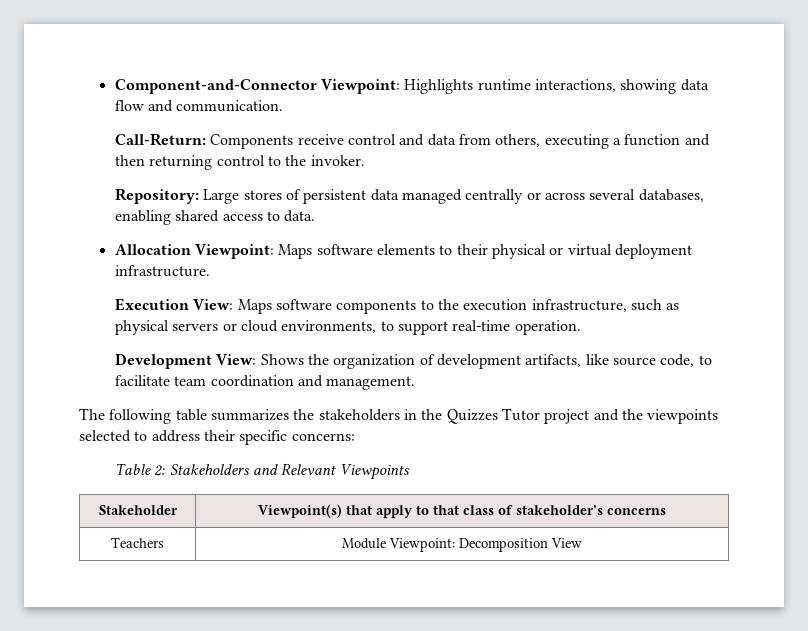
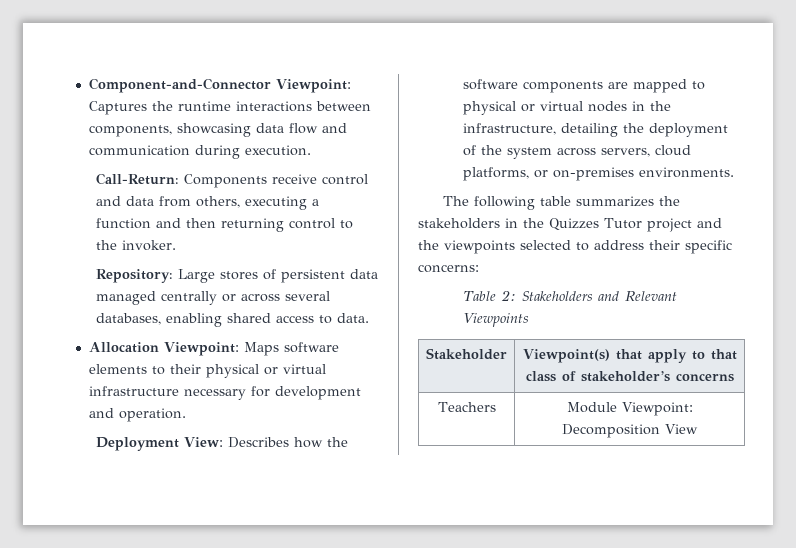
[404,79,709,94] [114,100,284,112] Highlights runtime interactions, showing data flow and communication. -> [89,101,372,115] [89,123,348,137] [89,145,312,159] Captures the runtime interactions between components, showcasing data flow and communication during execution.
[614,244,692,259] [114,265,210,277] [115,298,680,314] [115,320,581,335] [115,353,712,369] [115,375,416,390] deployment infrastructure. // Execution View: Maps software components to the execution infrastructure, such as physical servers or cloud environments, to support real-time operation. // Development View: Shows the organization of development artifacts, like source code, to facilitate team coordination and management. -> [89,386,362,400] [89,408,187,422] [95,437,348,451] [462,79,705,93] [462,101,671,115] [462,123,728,137] [462,145,691,159] [462,167,734,181] infrastructure necessary for development and operation. // Deployment View: Describes how the software components are mapped to physical or virtual nodes in the infrastructure, detailing the deployment of the system across servers, cloud platforms, or on-premises environments.

